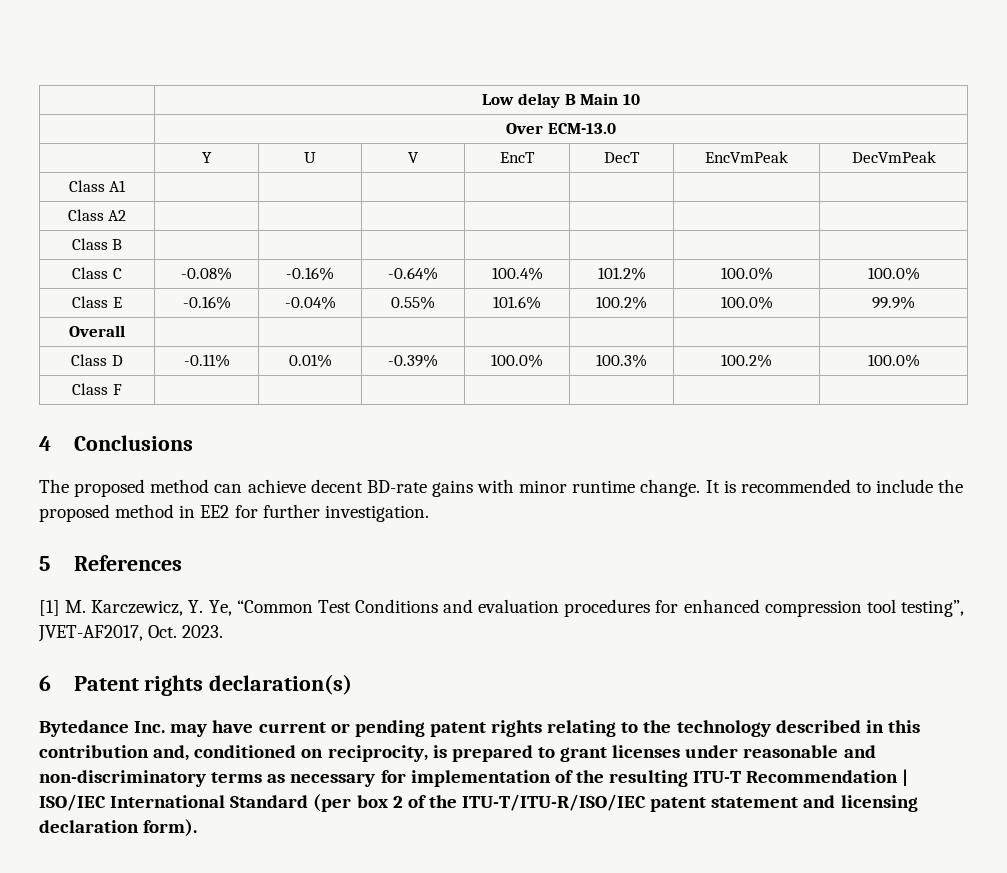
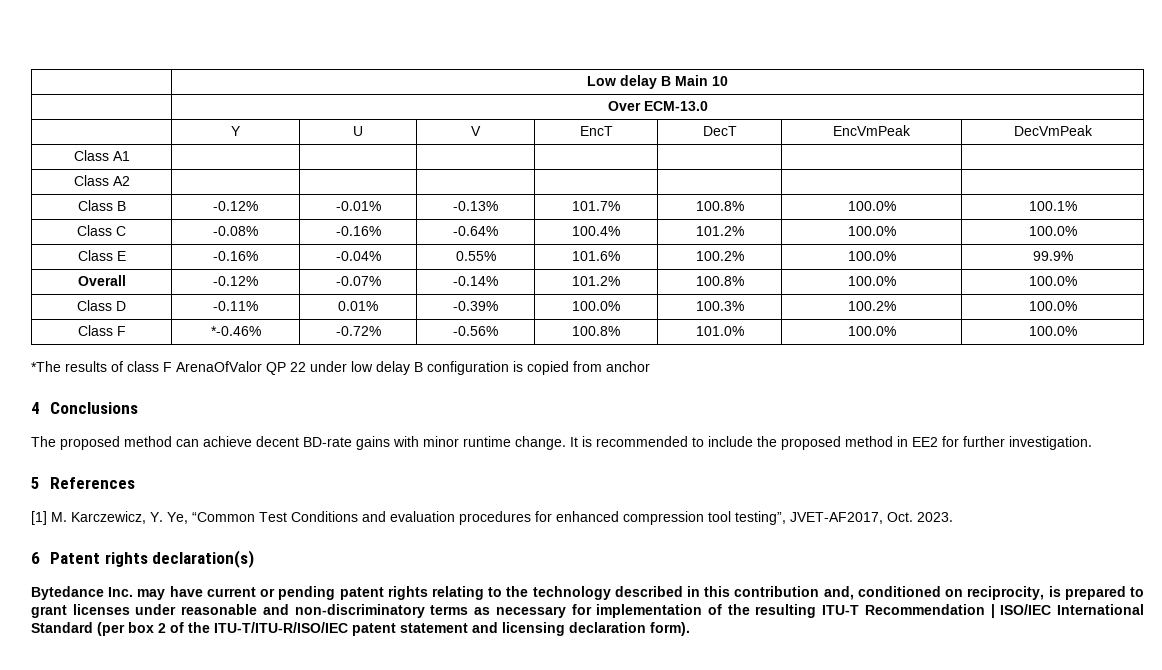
(123, 244) | | | | | | -> [213,201,258,211] [335,201,381,211] [453,201,498,211] [572,201,620,211] [695,201,744,211] [847,201,896,211] [1028,201,1077,211] -0.12% | -0.01% | -0.13% | 101.7% | 100.8% | 100.0% | 100.1%
(125, 331) | | | | | | -> [213,276,258,286] [335,276,381,286] [453,276,498,286] [572,276,620,286] [695,276,744,286] [847,276,896,286] [1028,276,1077,286] -0.12% | -0.07% | -0.14% | 101.2% | 100.8% | 100.0% | 100.0%
(122, 389) | | | | | | -> [210,326,261,336] [335,326,381,336] [453,326,498,336] [572,326,620,336] [695,326,744,336] [847,326,896,336] [1028,326,1077,336] [31,361,650,375] *-0.46% | -0.72% | -0.56% | 100.8% | 101.0% | 100.0% | 100.0% // *The results of class F ArenaOfValor QP 22 under low delay B configuration is copied from anchor

